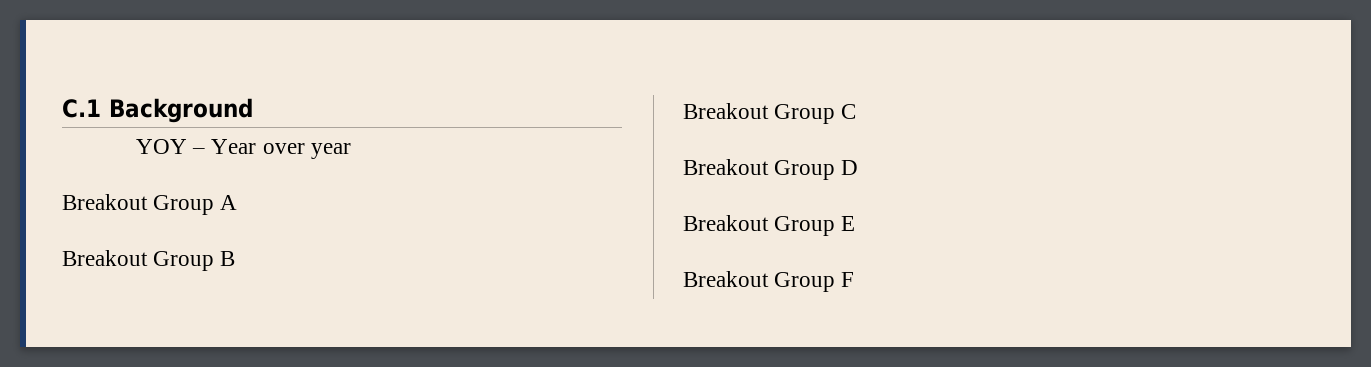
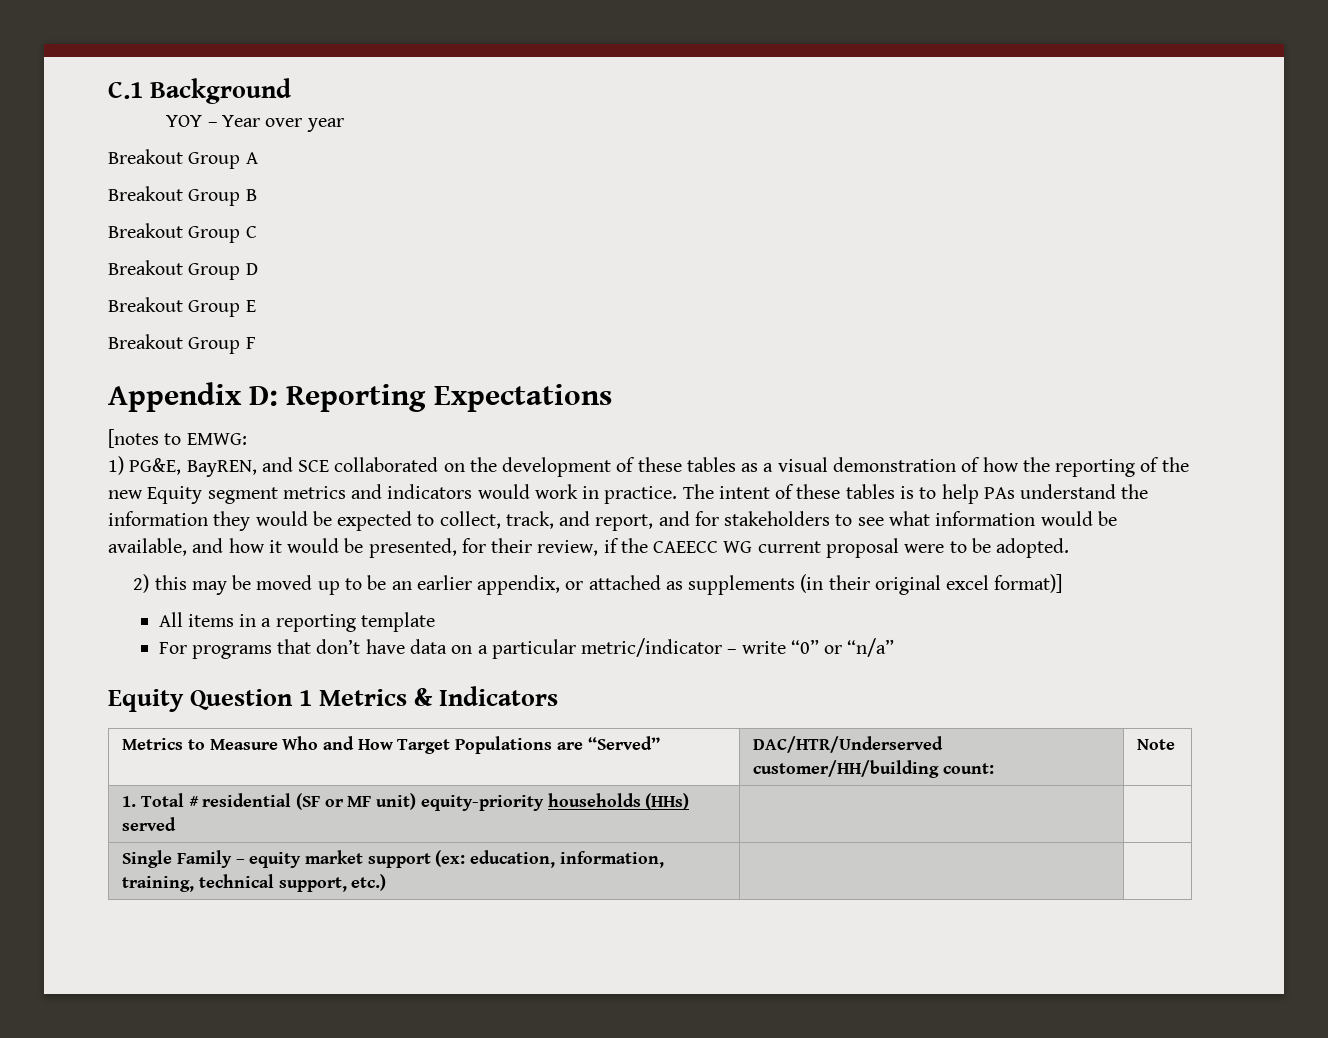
(855, 279) none -> [108,382,612,412] [108,429,247,448] [108,456,1189,477] [108,484,1149,504] [108,511,1117,531] [108,538,1070,558] [133,574,1063,595] [158,612,436,632] [158,638,895,659] [108,686,559,712] [122,736,660,754] [753,736,944,753] [753,760,994,778] [1137,739,1176,750] [122,793,690,811] [122,817,177,831] [122,850,664,868] [122,874,387,892] // Appendix D: Reporting Expectations // [notes to EMWG: // 1) PG&E, BayREN, and SCE collaborated on the development of these tables as a visual demonstration of how the reporting of the new Equity segment metrics and indicators would work in practice. The intent of these tables is to help PAs understand the information they would be expected to collect, track, and report, and for stakeholders to see what information would be available, and how it would be presented, for their review, if the CAEECC WG current proposal were to be adopted. // 2) this may be moved up to be an earlier appendix, or attached as supplements (in their original excel format)] // All items in a reporting template // For programs that don’t have data on a particular metric/indicator – write “0” or “n/a” // Equity Question 1 Metrics & Indicators // Metrics to Measure Who and How Target Populations are “Served” | DAC/HTR/Underserved customer/HH/building count: | Note // 1. Total # residential (SF or MF unit) equity-priority households (HHs) served | | // Single Family – equity market support (ex: education, information, training, technical support, etc.) | |

